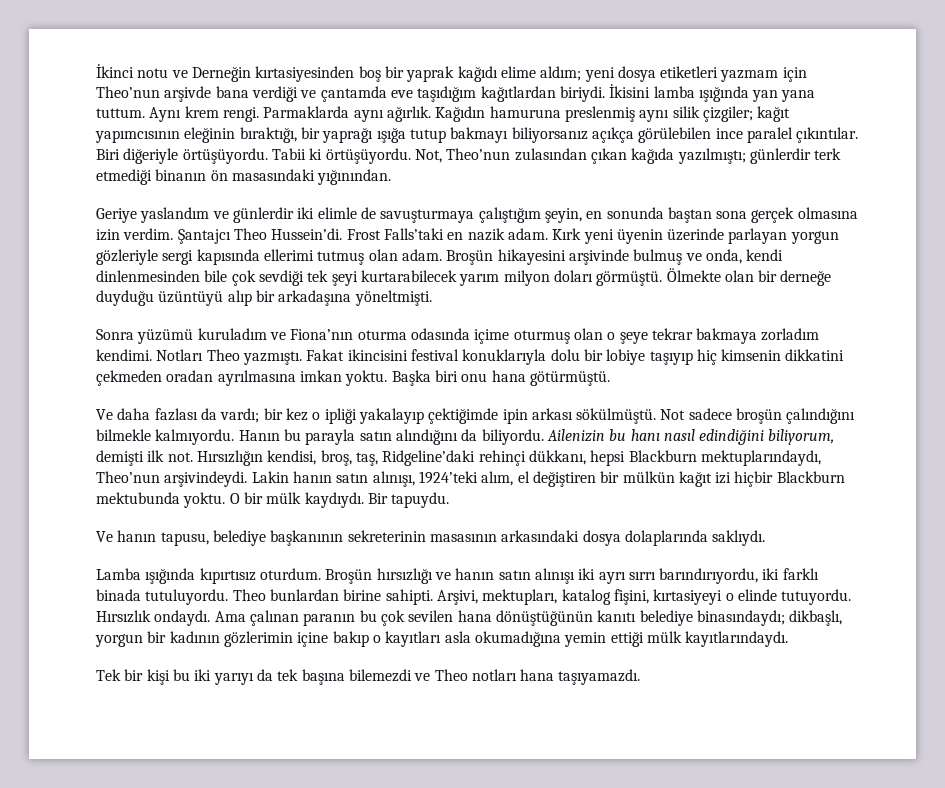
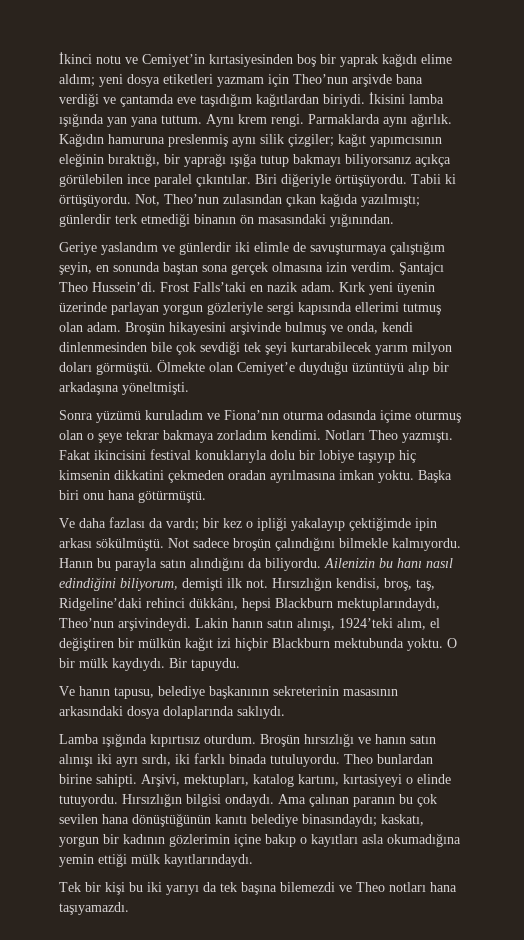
[191,66,251,82] Derneğin -> [142,54,205,67] Cemiyet’in
[758,270,832,286] bir derneğe -> [237,362,295,375] Cemiyet’e
[478,450,586,466] rehinçi dükkanı, -> [146,598,238,610] rehinci dükkânı,
[628,568,759,584] sırrı barındırıyordu, -> [142,754,171,766] sırdı,
[613,589,649,605] fişini, -> [298,774,339,786] kartını,
[96,610,151,623] Hırsızlık -> [122,793,221,807] Hırsızlığın bilgisi
[789,610,843,626] dikbaşlı, -> [381,814,424,826] kaskatı,

